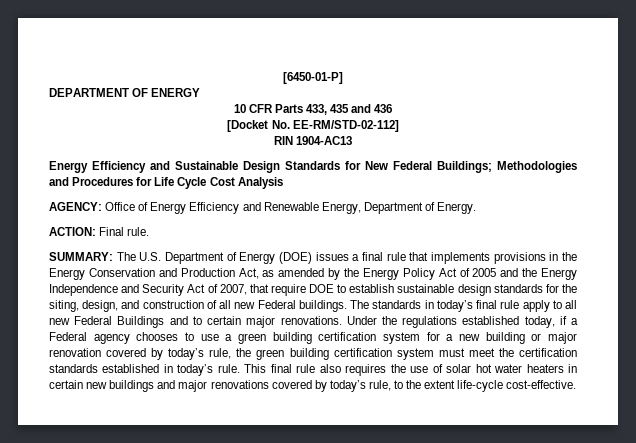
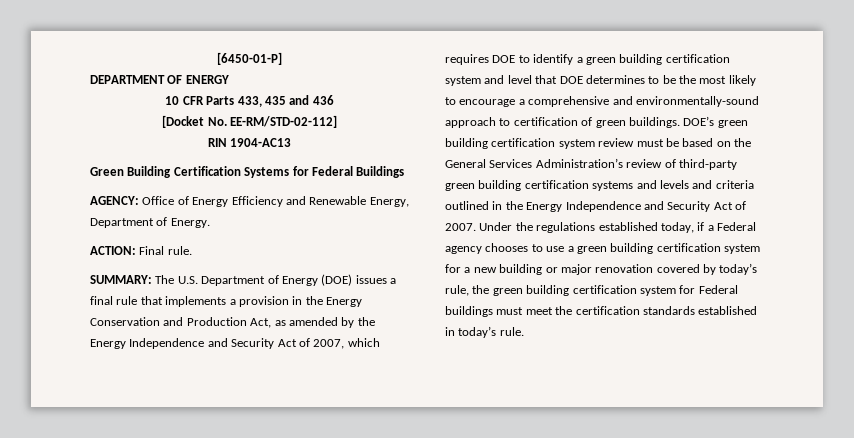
[49,161,577,173] [49,177,283,189] Energy Efficiency and Sustainable Design Standards for New Federal Buildings; Methodologies and Procedures for Life Cycle Cost Analysis -> [90,166,405,178] Green Building Certification Systems for Federal Buildings
[493,252,546,264] provisions -> [229,296,289,307] a provision
[402,268,577,280] [49,284,577,296] [49,300,577,312] [49,316,342,328] Policy Act of 2005 and the Energy Independence and Security Act of 2007, that require DOE to establish sustainable design standards for the siting, design, and construction of all new Federal buildings. The standards in today’s final rule apply to all new Federal Buildings and to certain major renovations. -> [129,338,380,349] [445,54,730,65] [445,75,756,86] [445,96,759,107] [445,116,748,128] [445,138,751,149] [445,158,737,170] [445,180,754,191] [445,201,746,212] [445,223,476,231] Independence and Security Act of 2007, which requires DOE to identify a green building certification system and level that DOE determines to be the most likely to encourage a comprehensive and environmentally-sound approach to certification of green buildings. DOE’s green building certification system review must be based on the General Services Administration’s review of third-party green building certification systems and levels and criteria outlined in the Energy Independence and Security Act of 2007.
(434, 354) none -> [679,285,738,294] [445,306,493,317] for Federal buildings
[244,364,578,376] [49,380,577,392] This final rule also requires the use of solar hot water heaters in certain new buildings and major renovations covered by today’s rule, to the extent life-cycle cost-effective. -> (524, 331) none

